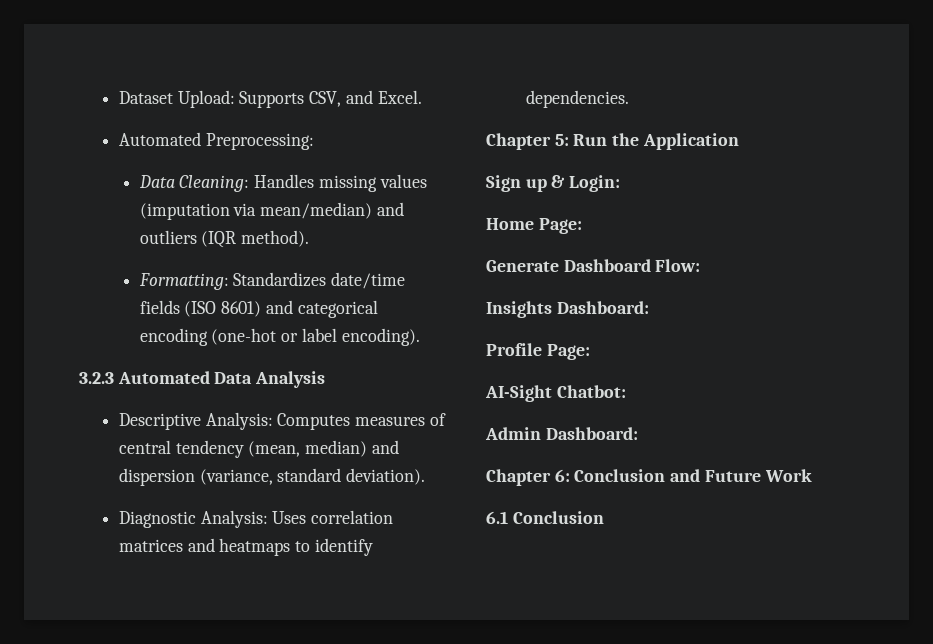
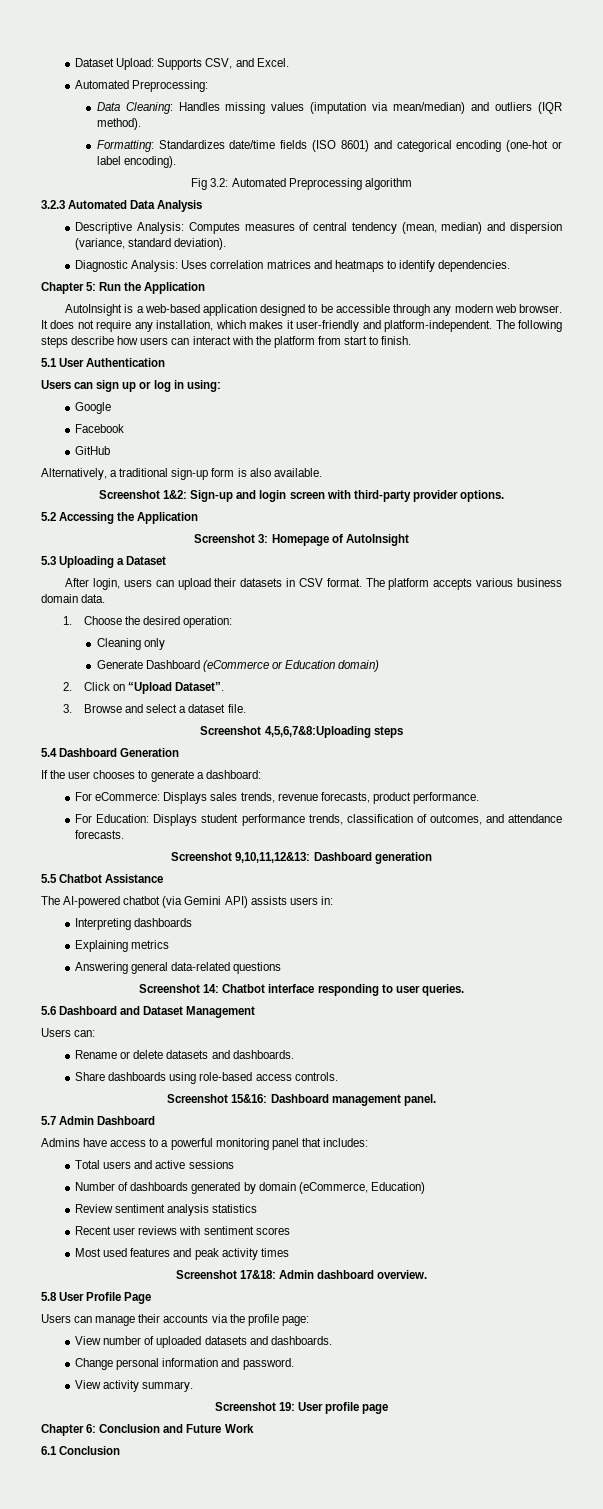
(420, 337) none -> [191,178,412,190] // Fig 3.2: Automated Preprocessing algorithm
[486,175,621,192] [486,218,582,234] [486,259,701,272] [486,301,649,318] [486,343,590,360] [485,385,626,402] [485,427,638,440] Sign up & Login: // Home Page: // Generate Dashboard Flow: // Insights Dashboard: // Profile Page: // AI-Sight Chatbot: // Admin Dashboard: -> [65,304,562,316] [41,320,562,332] [41,336,412,348] [41,358,166,367] [41,380,221,392] [75,402,112,414] [75,424,125,433] [75,446,111,455] [41,468,322,480] [99,490,504,502] [41,512,199,524] [194,534,409,546] [41,556,167,568] [65,578,562,590] [41,594,106,603] [62,616,233,628] [96,638,165,650] [96,660,380,672] [62,682,225,694] [62,704,246,713] [200,726,403,738] [41,748,180,757] [41,770,261,782] [75,792,480,804] [75,814,562,826] [75,830,125,839] [171,852,432,864] [41,874,164,883] [41,896,333,908] [75,918,193,930] [75,940,170,952] [75,962,282,974] [139,984,464,996] [41,1006,256,1018] [41,1028,96,1037] [75,1050,294,1059] [75,1072,338,1084] [167,1094,436,1106] [41,1116,156,1125] [41,1138,368,1150] [75,1160,234,1169] [75,1182,425,1194] [75,1204,258,1216] [75,1226,290,1235] [75,1248,289,1260] [175,1270,428,1279] [41,1292,152,1304] [41,1314,309,1326] [75,1336,332,1348] [75,1358,294,1370] [75,1380,194,1392] [214,1402,389,1414] AutoInsight is a web-based application designed to be accessible through any modern web browser. It does not require any installation, which makes it user-friendly and platform-independent. The following steps describe how users can interact with the platform from start to finish. // 5.1 User Authentication // Users can sign up or log in using: // Google // Facebook // GitHub // Alternatively, a traditional sign-up form is also available. // Screenshot 1&2: Sign-up and login screen with third-party provider options. // 5.2 Accessing the Application // Screenshot 3: Homepage of AutoInsight // 5.3 Uploading a Dataset // After login, users can upload their datasets in CSV format. The platform accepts various business domain data. // 1. Choose the desired operation: // Cleaning only // Generate Dashboard (eCommerce or Education domain) // 2. Click on “Upload Dataset”. // 3. Browse and select a dataset file. // Screenshot 4,5,6,7&8:Uploading steps // 5.4 Dashboard Generation // If the user chooses to generate a dashboard: // For eCommerce: Displays sales trends, revenue forecasts, product performance. // For Education: Displays student performance trends, classification of outcomes, and attendance forecasts. // Screenshot 9,10,11,12&13: Dashboard generation // 5.5 Chatbot Assistance // The AI-powered chatbot (via Gemini API) assists users in: // Interpreting dashboards // Explaining metrics // Answering general data-related questions // Screenshot 14: Chatbot interface responding to user queries. // 5.6 Dashboard and Dataset Management // Users can: // Rename or delete datasets and dashboards. // Share dashboards using role-based access controls. // Screenshot 15&16: Dashboard management panel. // 5.7 Admin Dashboard // Admins have access to a powerful monitoring panel that includes: // Total users and active sessions // Number of dashboards generated by domain (eCommerce, Education) // Review sentiment analysis statistics // Recent user reviews with sentiment scores // Most used features and peak activity times // Screenshot 17&18: Admin dashboard overview. // 5.8 User Profile Page // Users can manage their accounts via the profile page: // View number of uploaded datasets and dashboards. // Change personal information and password. // View activity summary. // Screenshot 19: User profile page

